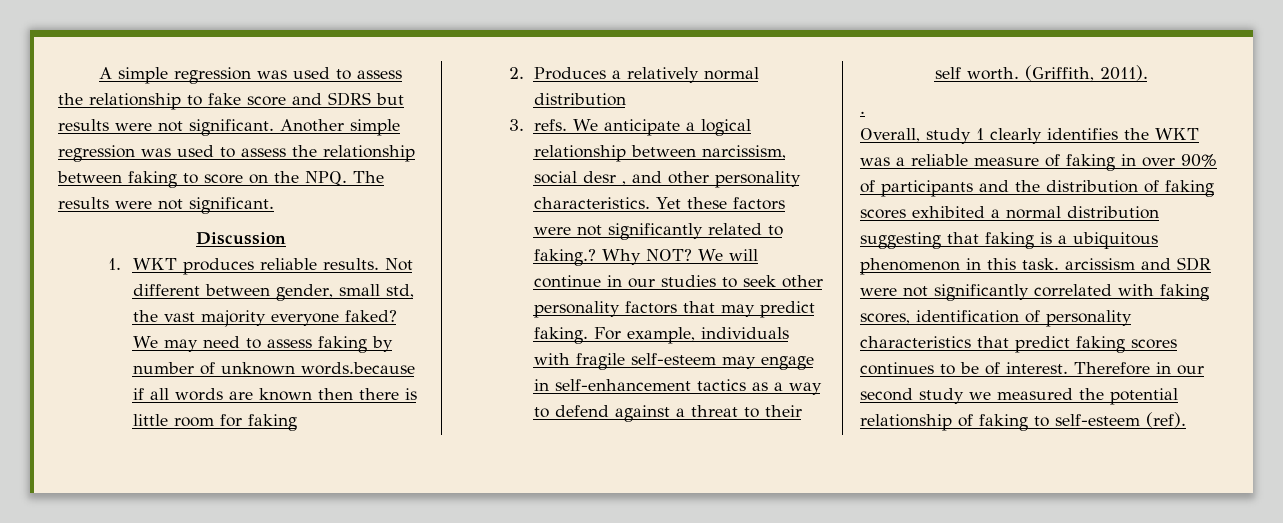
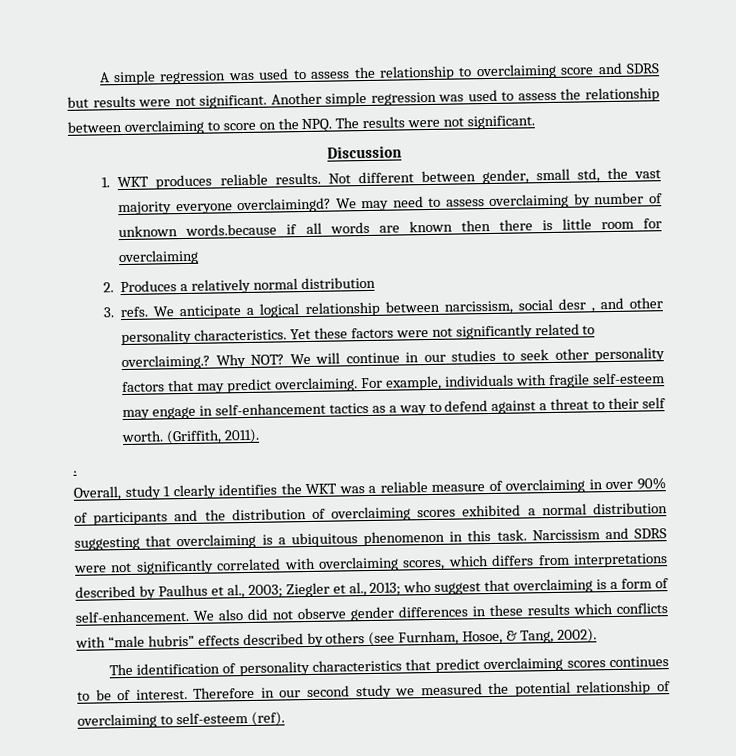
[208,93,241,105] fake -> [475,63,557,80] overclaiming
[128,171,177,188] faking -> [123,119,204,135] overclaiming
[344,310,397,322] faked? -> [237,197,332,214] overclaimingd?
[318,336,368,353] faking -> [489,193,570,209] overclaiming
[247,414,297,431] faking -> [118,249,200,266] overclaiming
[533,249,596,266] faking.? -> [121,354,211,371] overclaiming.?
[533,327,588,344] faking. -> [274,377,359,393] overclaiming.
[1066,154,1115,171] faking -> [505,478,586,494] overclaiming
[1165,180,1214,197] faking -> [331,506,412,522] overclaiming
[985,232,1034,249] faking -> [176,533,257,550] overclaiming
[1065,257,1211,271] arcissism and SDR -> [531,527,667,541] Narcissism and SDRS
[1160,284,1209,301] [860,313,910,324] faking scores, -> [318,553,668,572] [75,578,670,600] [75,602,668,623] [75,628,597,648] [108,663,133,676] overclaiming scores, which differs from interpretations described by Paulhus et al., 2003; Ziegler et al., 2013; who suggest that overclaiming is a form of self-enhancement. We also did not observe gender differences in these results which conflicts with “male hubris” effects described by others (see Furnham, Hosoe, & Tang, 2002). // The
[1076,336,1125,353] faking -> [483,656,564,673] overclaiming
[979,414,1028,431] faking -> [77,713,157,729] overclaiming

